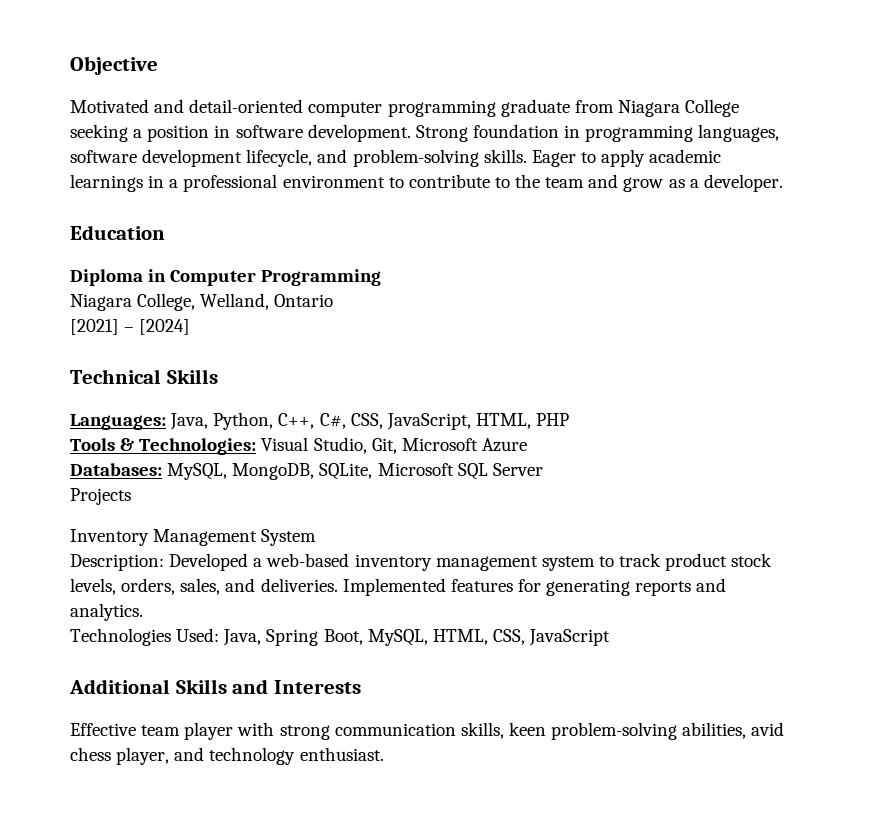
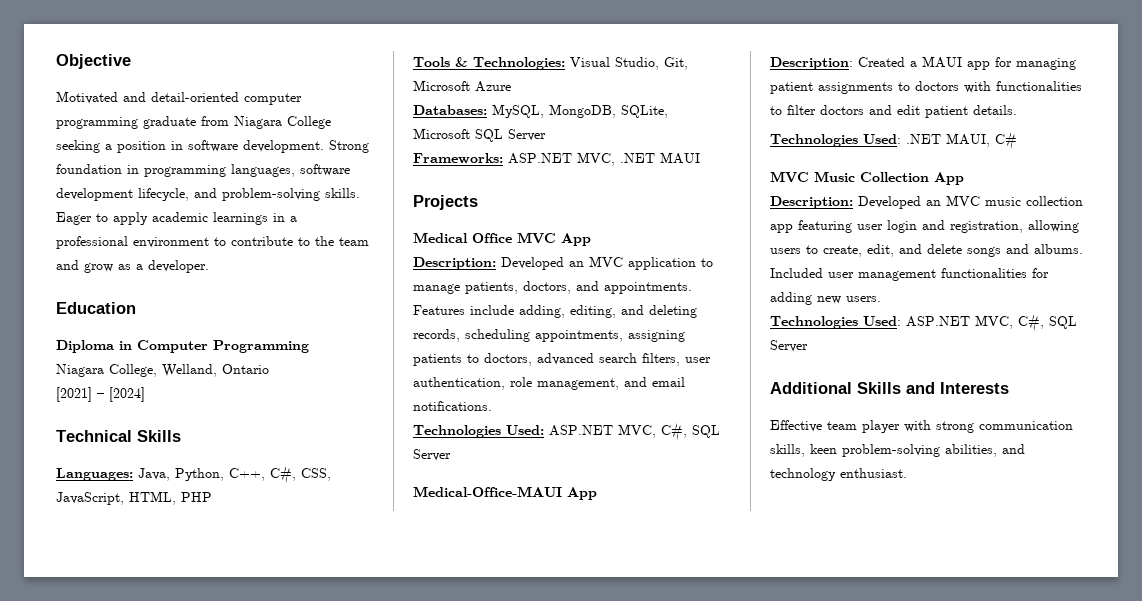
[70,488,131,505] [70,529,317,546] [70,553,773,571] [70,578,727,596] [70,603,143,621] [70,628,611,646] Projects // Inventory Management System // Description: Developed a web-based inventory management system to track product stock levels, orders, sales, and deliveries. Implemented features for generating reports and analytics. // Technologies Used: Java, Spring Boot, MySQL, HTML, CSS, JavaScript -> [413,152,700,166] [413,195,478,210] [413,232,591,246] [413,256,713,270] [413,281,692,294] [413,305,697,318] [413,329,685,342] [413,353,711,366] [413,377,685,390] [413,401,492,411] [413,423,720,441] [413,449,451,461] [413,486,597,500] [770,56,1076,70] [770,81,1082,94] [770,105,1017,118] [770,132,1017,150] [770,171,964,185] [770,195,1083,209] [770,220,1079,233] [770,244,1083,257] [770,268,1049,281] [770,292,881,305] [770,314,1077,332] [770,340,808,352] Frameworks: ASP.NET MVC, .NET MAUI // Projects // Medical Office MVC App // Description: Developed an MVC application to manage patients, doctors, and appointments. Features include adding, editing, and deleting records, scheduling appointments, assigning patients to doctors, advanced search filters, user authentication, role management, and email notifications. // Technologies Used: ASP.NET MVC, C#, SQL Server // Medical-Office-MAUI App // Description: Created a MAUI app for managing patient assignments to doctors with functionalities to filter doctors and edit patient details. // Technologies Used: .NET MAUI, C# // MVC Music Collection App // Description: Developed an MVC music collection app featuring user login and registration, allowing users to create, edit, and delete songs and albums. Included user management functionalities for adding new users. // Technologies Used: ASP.NET MVC, C#, SQL Server
[751,722,785,736] [70,747,170,765] avid chess player, -> (997, 450) none

